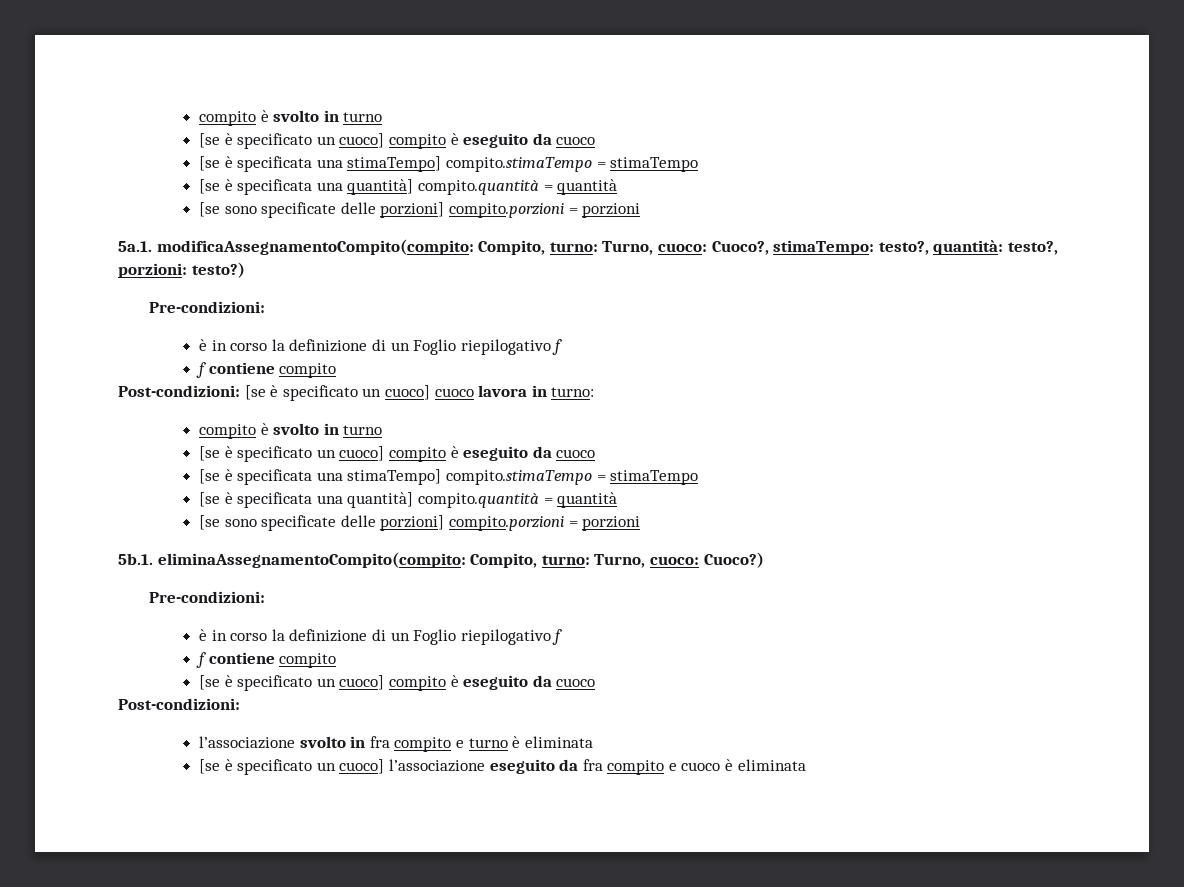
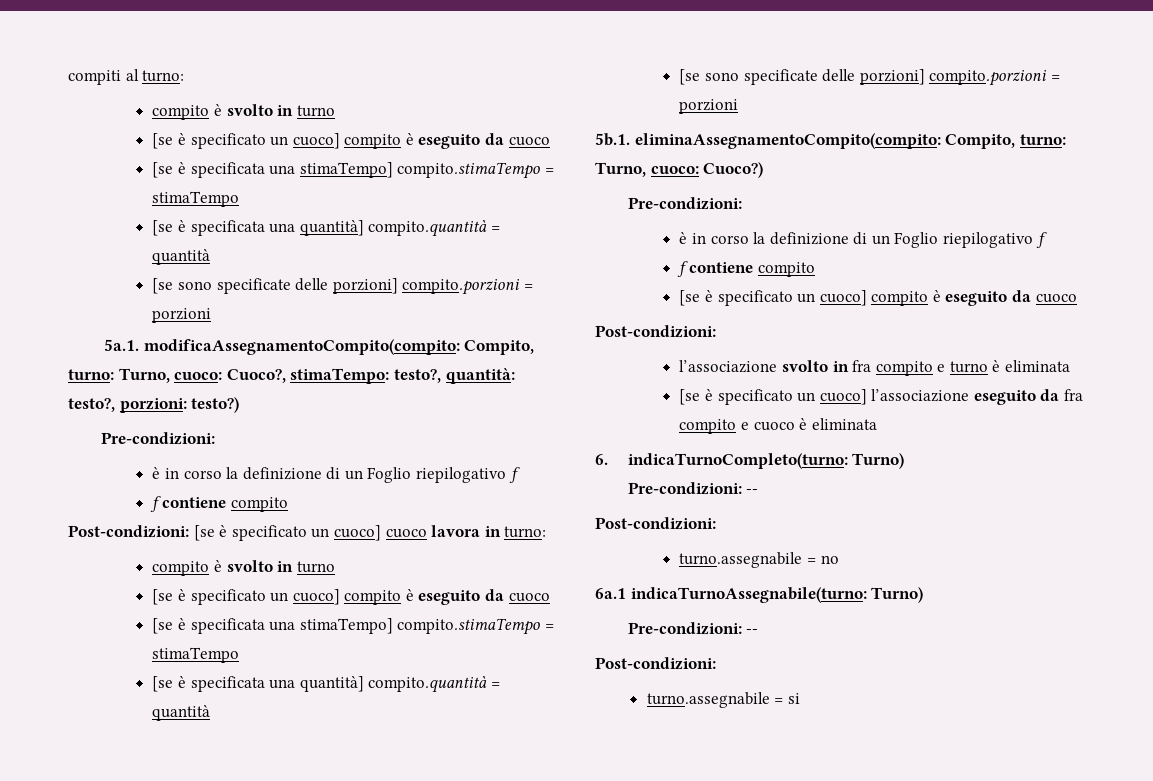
(198, 118) none -> [68,69,185,85] compiti al turno: //
(806, 765) none -> [595,453,905,469] [627,482,759,495] [595,517,716,530] [679,552,839,568] [595,587,924,603] [627,622,759,635] [595,657,716,670] [646,692,800,708] // 6. indicaTurnoCompleto(turno: Turno) // Pre-condizioni: -- // Post-condizioni: // turno.assegnabile = no // 6a.1 indicaTurnoAssegnabile(turno: Turno) // Pre-condizioni: -- // Post-condizioni: // turno.assegnabile = si

